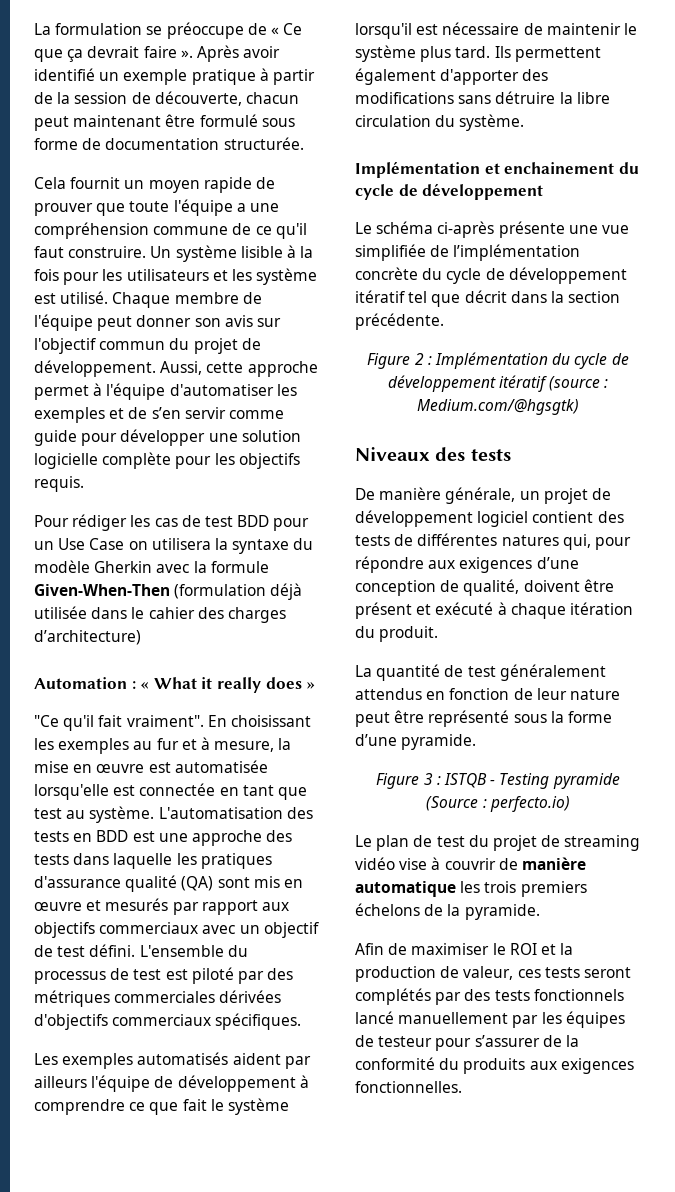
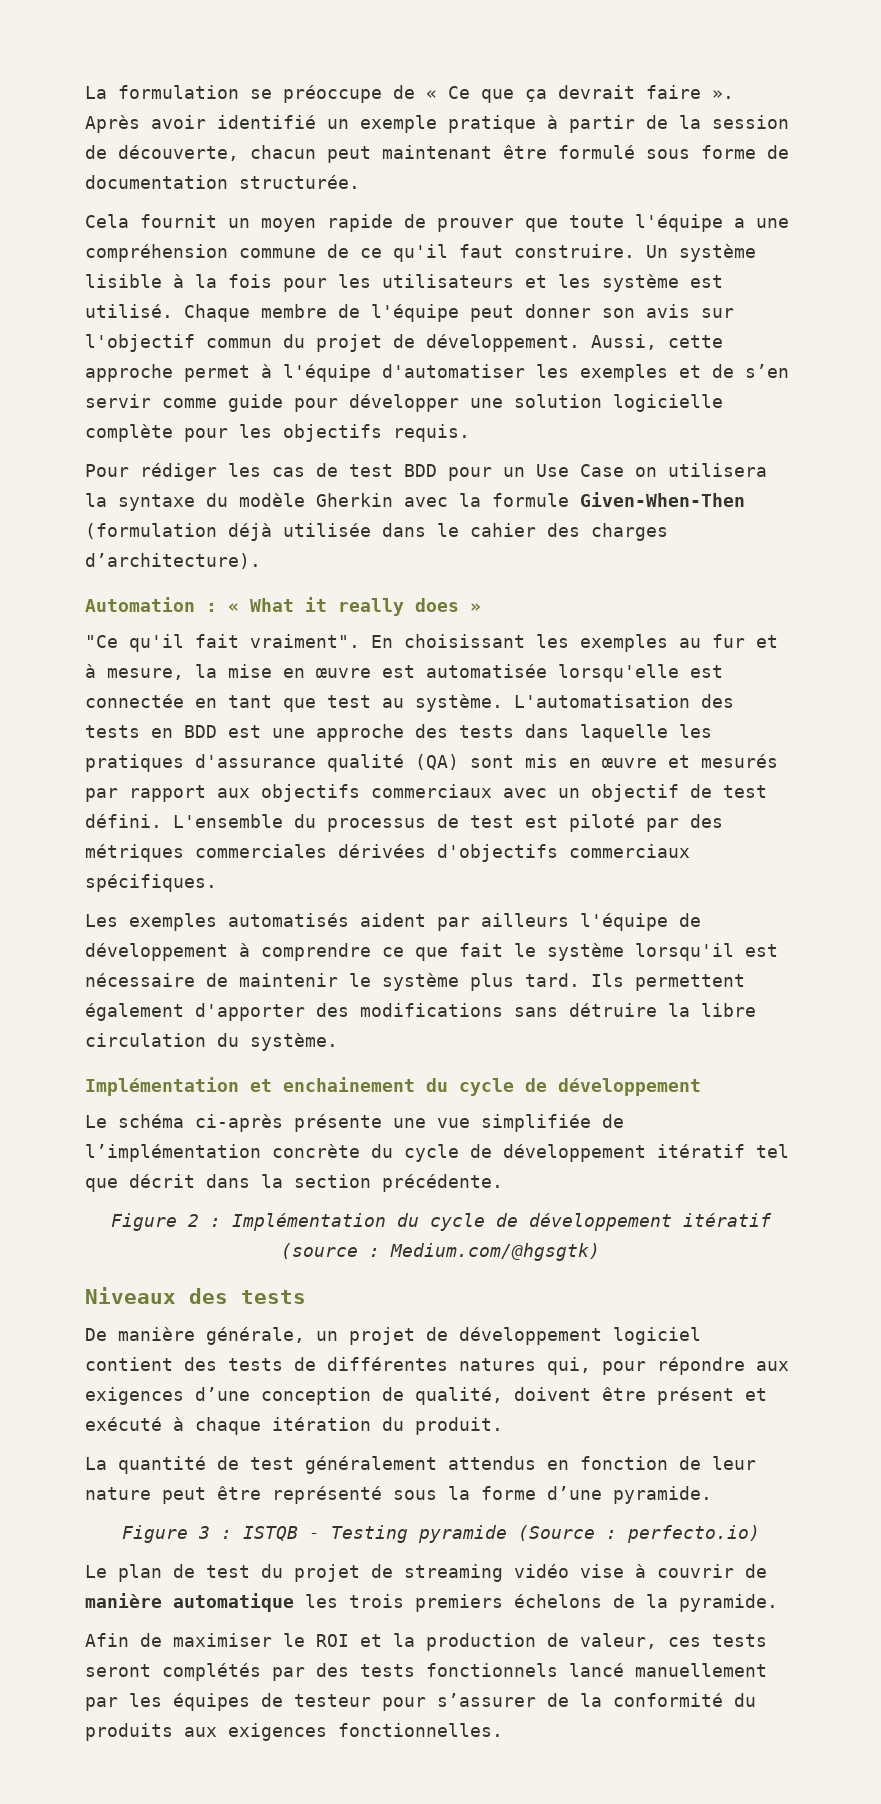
[34,630,141,645] d’architecture) -> [85,553,261,569] d’architecture).

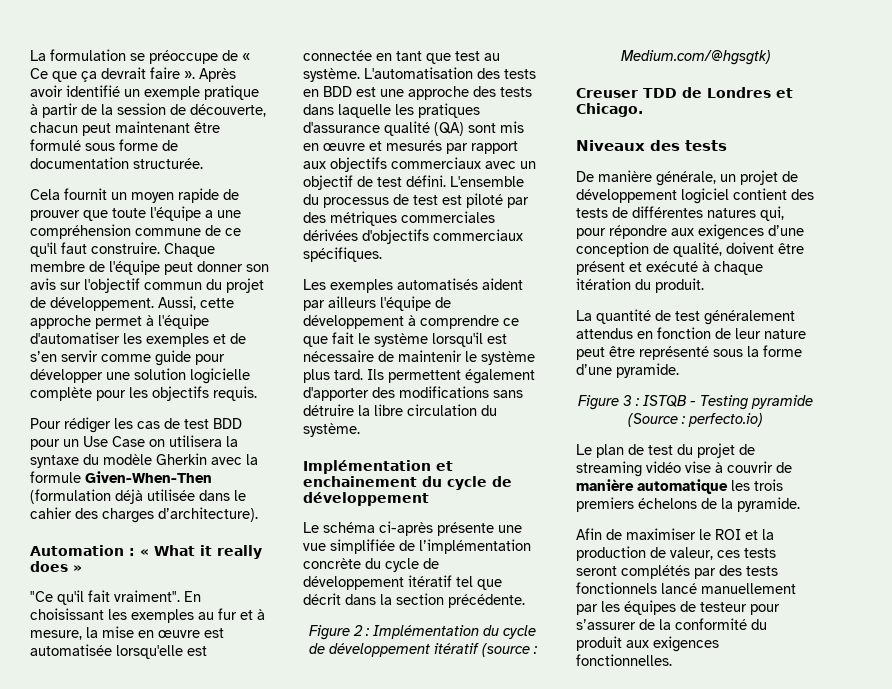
[646,244,756,262] [85,274,723,292] [85,304,173,318] Un système lisible à la fois pour les utilisateurs et les système est utilisé. -> (160, 248) none
(600, 1252) none -> [576,87,793,98] [576,103,643,117] // Creuser TDD de Londres et Chicago.
[85,1723,173,1741] produits -> [576,636,622,651] produit

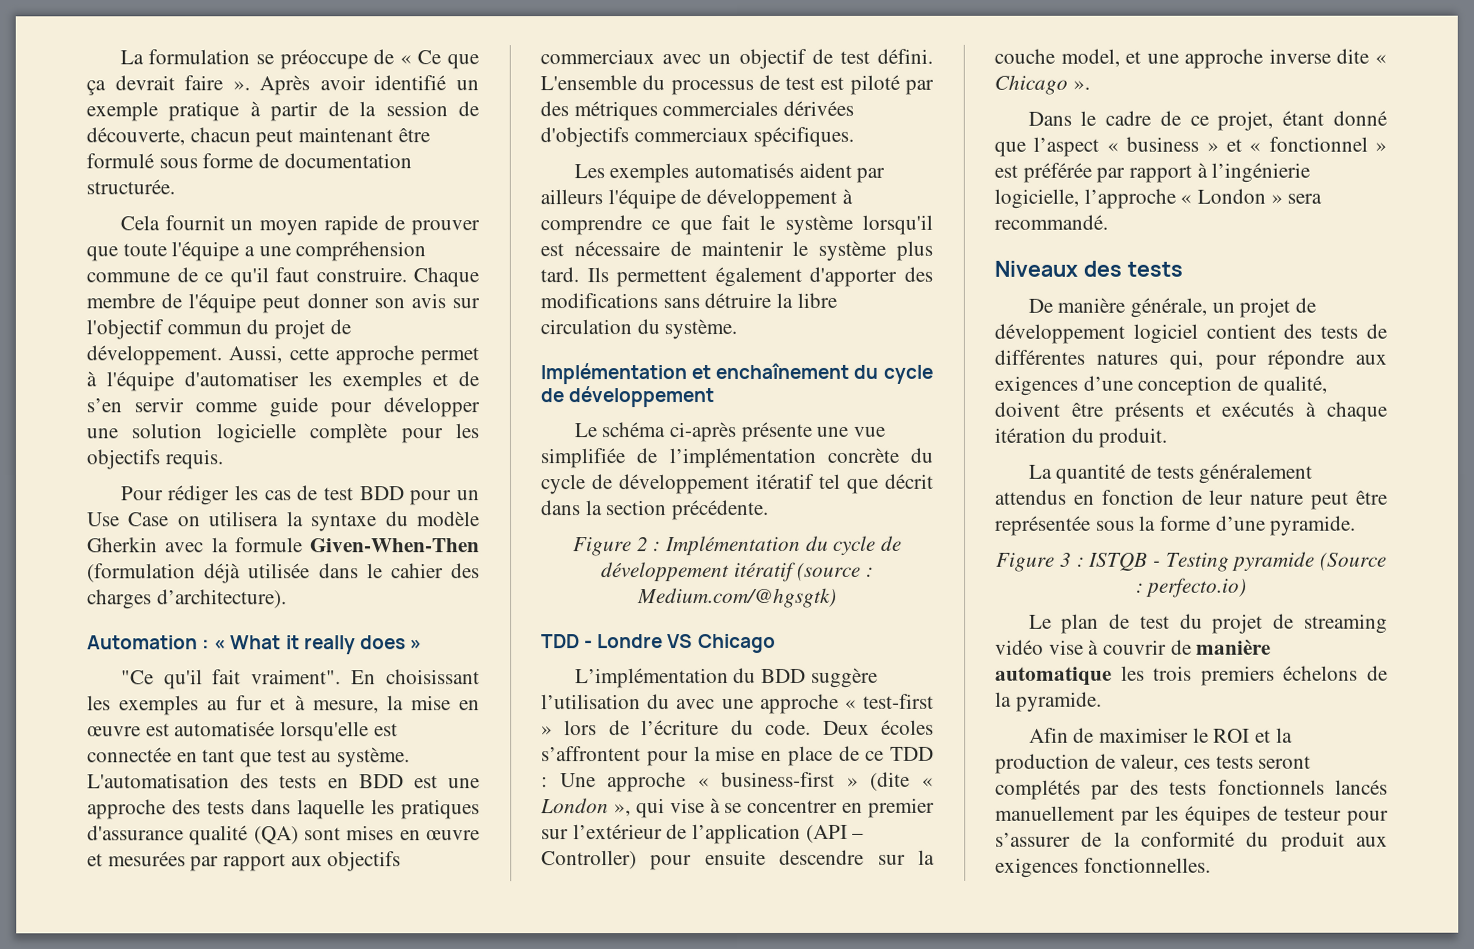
[500,121,524,133] mis -> [346,825,395,841] mises
[386,140,442,151] mesurés -> [107,851,186,867] mesurées
[303,476,417,487] enchainement -> [715,362,850,380] enchaînement
[576,87,793,98] [576,103,643,117] Creuser TDD de Londres et Chicago. -> [541,633,776,654] [574,667,878,689] [541,693,934,714] [541,719,934,736] [541,745,934,767] [541,771,934,793] [540,797,935,819] [541,823,865,845] [541,849,935,871] [994,48,1387,69] [994,74,1090,95] [1027,110,1387,131] [994,136,1387,157] [994,162,1311,183] [994,188,1323,209] [994,214,1108,230] TDD - Londre VS Chicago // L’implémentation du BDD suggère l’utilisation du avec une approche « test-first » lors de l’écriture du code. Deux écoles s’affrontent pour la mise en place de ce TDD : Une approche « business-first » (dite « London », qui vise à se concentrer en premier sur l’extérieur de l’application (API – Controller) pour ensuite descendre sur la couche model, et une approche inverse dite « Chicago ». // Dans le cadre de ce projet, étant donné que l’aspect « business » et « fonctionnel » est préférée par rapport à l’ingénierie logicielle, l’approche « London » sera recommandé.
[576,261,698,275] présent et exécuté -> [1113,401,1295,422] présents et exécutés
[675,311,700,321] test -> [1155,465,1195,479] tests
[639,346,709,360] représenté -> [995,515,1091,536] représentée
[661,583,697,594] lancé -> [1335,779,1388,795] lancés

